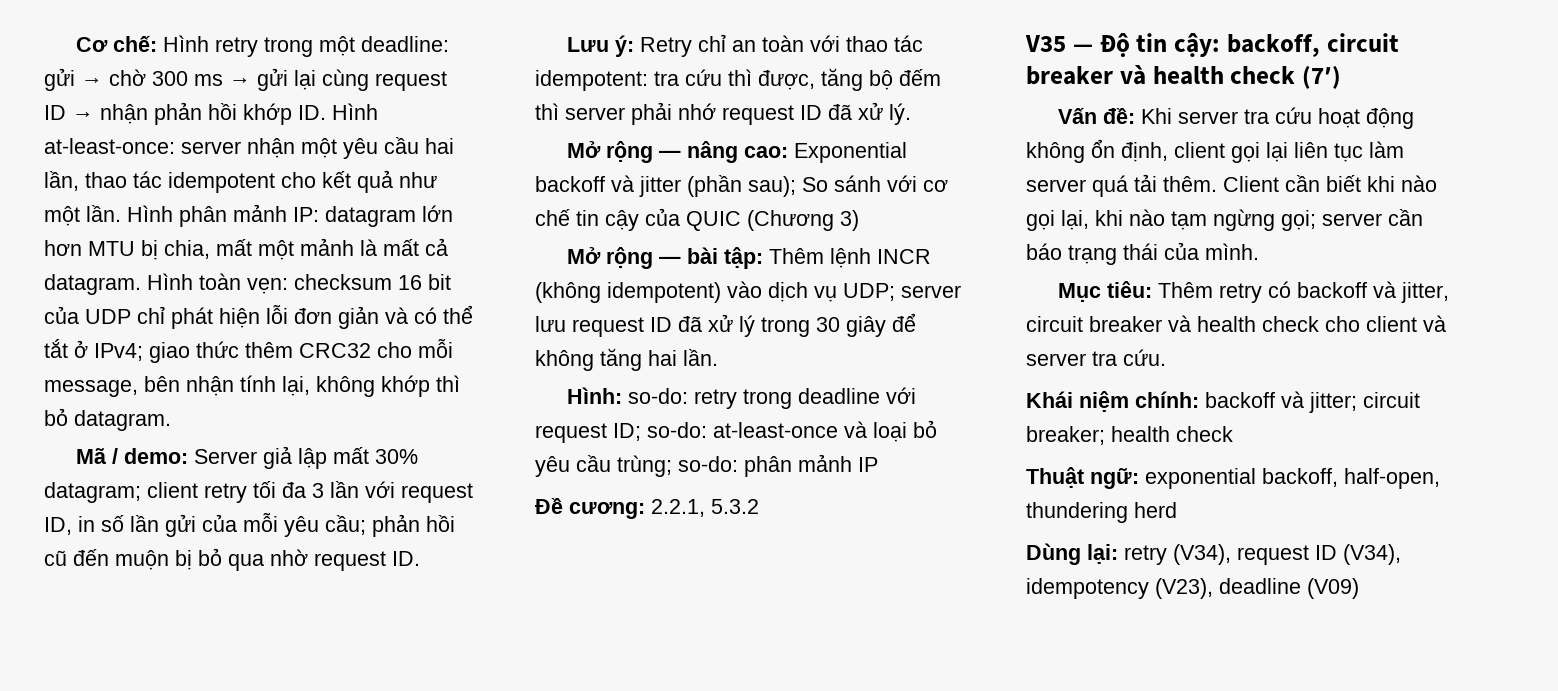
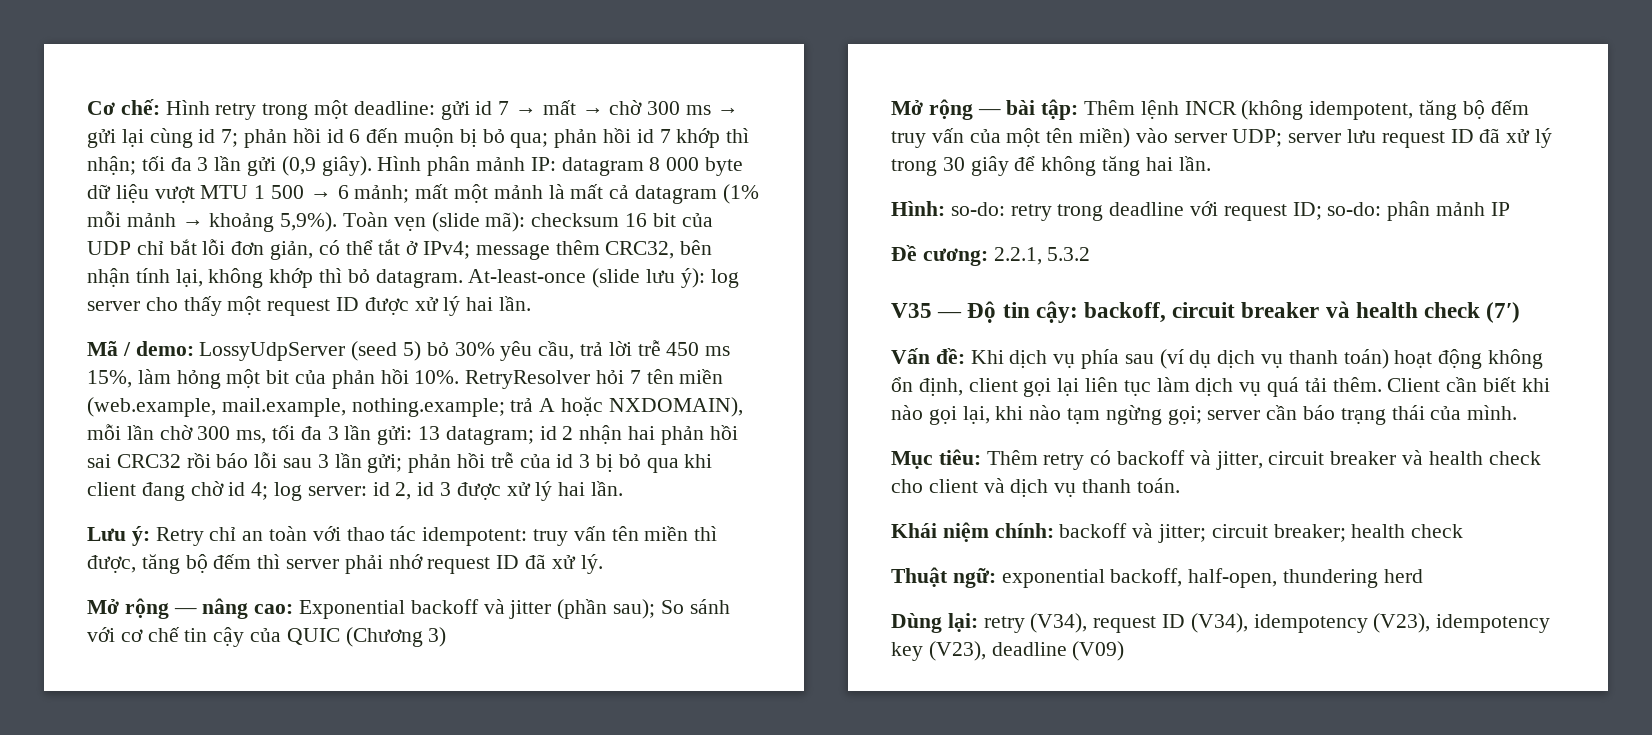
(75, 79) none -> [475,100,576,115] id 7 → mất
[375,71,447,91] [44,102,378,125] [44,137,454,159] [44,170,437,193] [44,205,121,226] request ID → nhận phản hồi khớp ID. Hình at-least-once: server nhận một yêu cầu hai lần, thao tác idempotent cho kết quả như một lần. -> [198,128,750,148] [87,156,372,176] id 7; phản hồi id 6 đến muộn bị bỏ qua; phản hồi id 7 khớp thì nhận; tối đa 3 lần gửi (0,9 giây).
[422,205,453,222] [44,240,210,260] lớn hơn MTU bị chia, -> [649,157,744,176] [87,184,410,203] 8 000 byte dữ liệu vượt MTU 1 500 → 6 mảnh;
[44,273,288,295] datagram. Hình toàn vẹn: -> [635,184,759,204] [87,211,526,232] datagram (1% mỗi mảnh → khoảng 5,9%). Toàn vẹn (slide mã):
[171,305,408,329] phát hiện lỗi đơn giản và -> [169,239,314,260] bắt lỗi đơn giản,
[149,339,453,363] [44,380,138,397] giao thức thêm CRC32 cho mỗi message, -> [475,240,675,260] message thêm CRC32,
[76,446,419,469] [44,481,473,503] [44,513,455,537] [44,548,420,571] // Mã / demo: Server giả lập mất 30% datagram; client retry tối đa 3 lần với request ID, in số lần gửi của mỗi yêu cầu; phản hồi cũ đến muộn bị bỏ qua nhờ request ID. -> [468,268,739,288] [87,296,532,316] [87,340,731,361] [87,369,724,389] [87,397,743,417] [87,424,738,445] [87,452,713,473] [87,481,624,501] At-least-once (slide lưu ý): log server cho thấy một request ID được xử lý hai lần. // Mã / demo: LossyUdpServer (seed 5) bỏ 30% yêu cầu, trả lời trễ 450 ms 15%, làm hỏng một bit của phản hồi 10%. RetryResolver hỏi 7 tên miền (web.example, mail.example, nothing.example; trả A hoặc NXDOMAIN), mỗi lần chờ 300 ms, tối đa 3 lần gửi: 13 datagram; id 2 nhận hai phản hồi sai CRC32 rồi báo lỗi sau 3 lần gửi; phản hồi trễ của id 3 bị bỏ qua khi client đang chờ id 4; log server: id 2, id 3 được xử lý hai lần.
[654,69,722,86] tra cứu -> [533,526,689,546] truy vấn tên miền
[607,281,837,303] idempotent) vào dịch vụ -> [1309,100,1529,120] [891,128,1227,148] idempotent, tăng bộ đếm truy vấn của một tên miền) vào server
[713,420,937,442] [535,455,738,477] at-least-once và loại bỏ yêu cầu trùng; so-do: -> (1382, 209) none
[1178,107,1313,124] server tra cứu -> [1009,349,1389,369] dịch vụ phía sau (ví dụ dịch vụ thanh toán)
[1026,179,1086,192] server -> [1195,378,1262,396] dịch vụ
[1026,349,1166,366] server tra cứu. -> [1010,478,1180,497] dịch vụ thanh toán.
(1213, 588) none -> [1436,614,1551,633] [891,641,986,661] idempotency key (V23),

